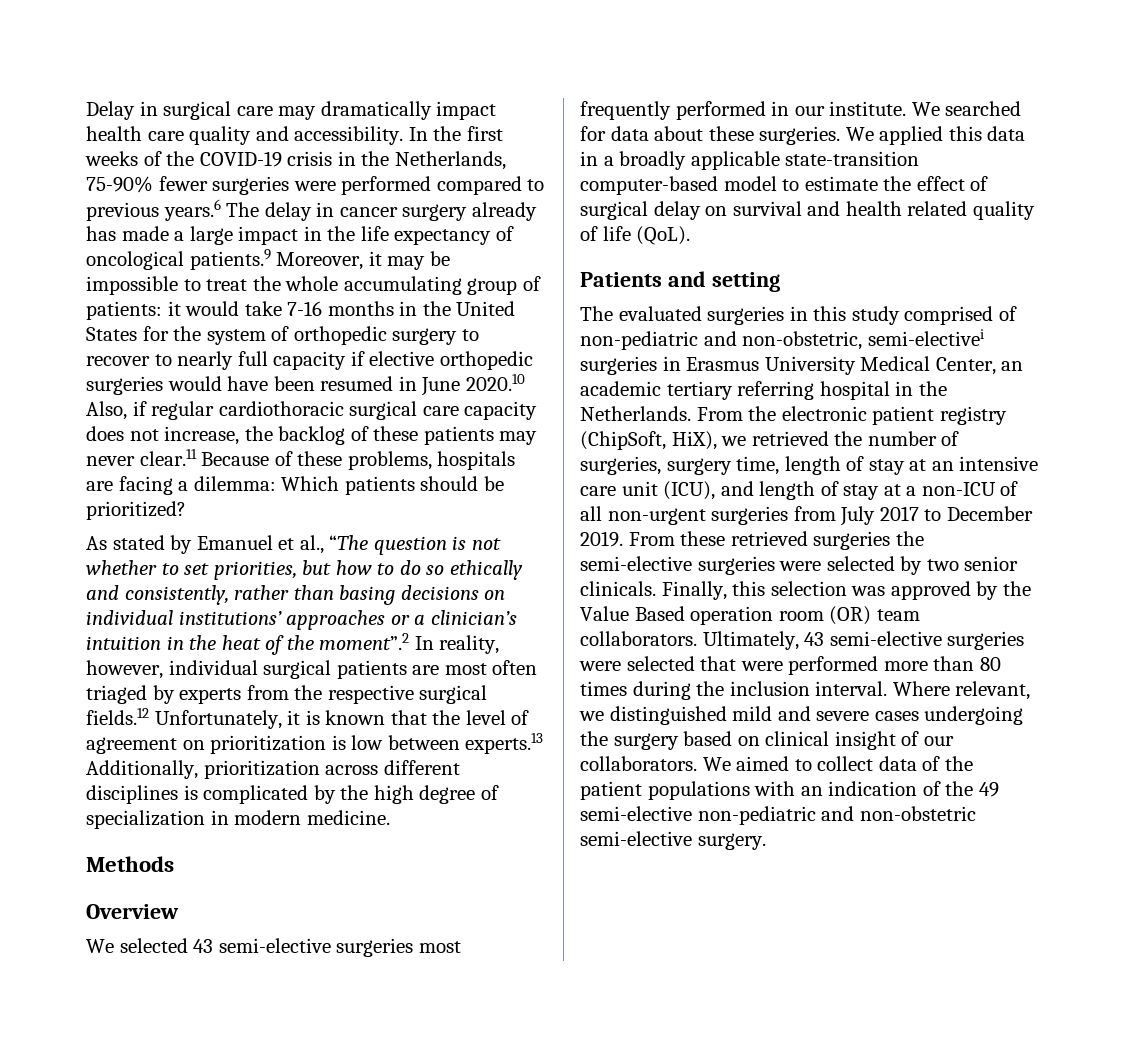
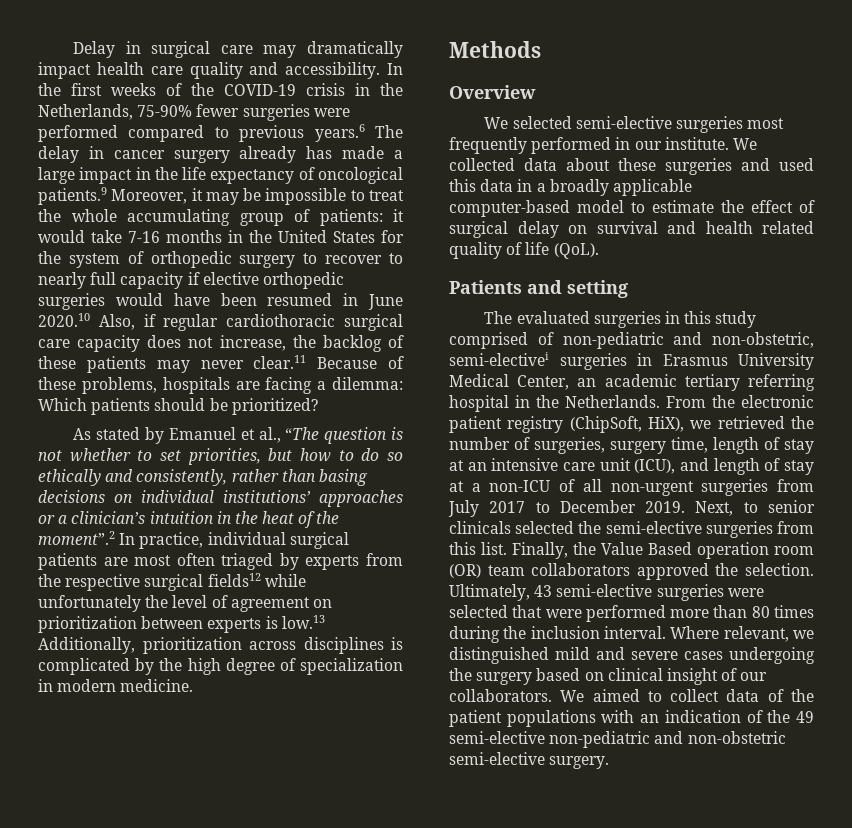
[439,635,500,654] [86,660,163,679] reality, however, -> [139,532,204,549] practice,
[86,708,427,729] fields.12 Unfortunately, it is known that -> [207,573,306,587] [38,595,141,612] fields12 while unfortunately
[331,733,544,754] is low between experts.13 -> [141,615,325,633] between experts is low.13
[383,760,460,775] different -> (296, 645) none
[193,939,214,953] 43 -> (572, 122) none
[945,101,1022,116] [580,126,606,141] searched for -> [449,158,515,171] collected
[759,126,944,145] surgeries. We applied -> [665,158,814,175] surgeries and used
[785,151,920,166] state-transition -> (692, 187) none
[628,531,924,550] [580,556,1019,575] [580,581,999,600] From these retrieved surgeries the semi-elective surgeries were selected by two senior clinicals. Finally, this selection was approved by -> [695,500,815,516] [449,521,814,538] [449,542,568,559] Next, to senior clinicals selected the semi-elective surgeries from this list. Finally,
[580,631,697,646] collaborators. -> [531,563,814,580] collaborators approved the selection.

